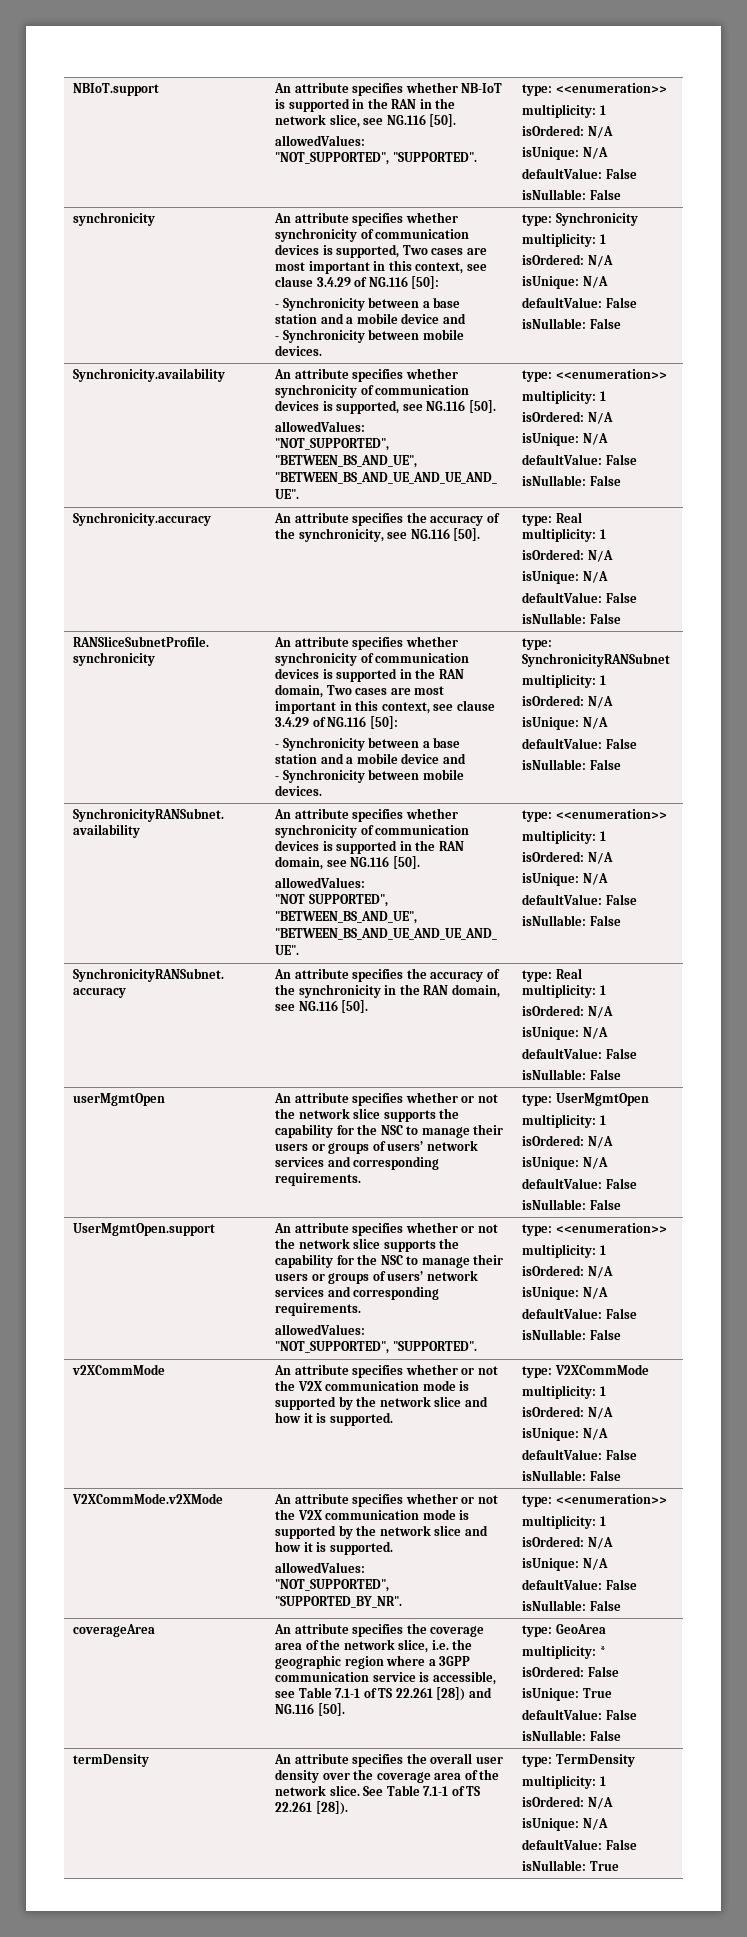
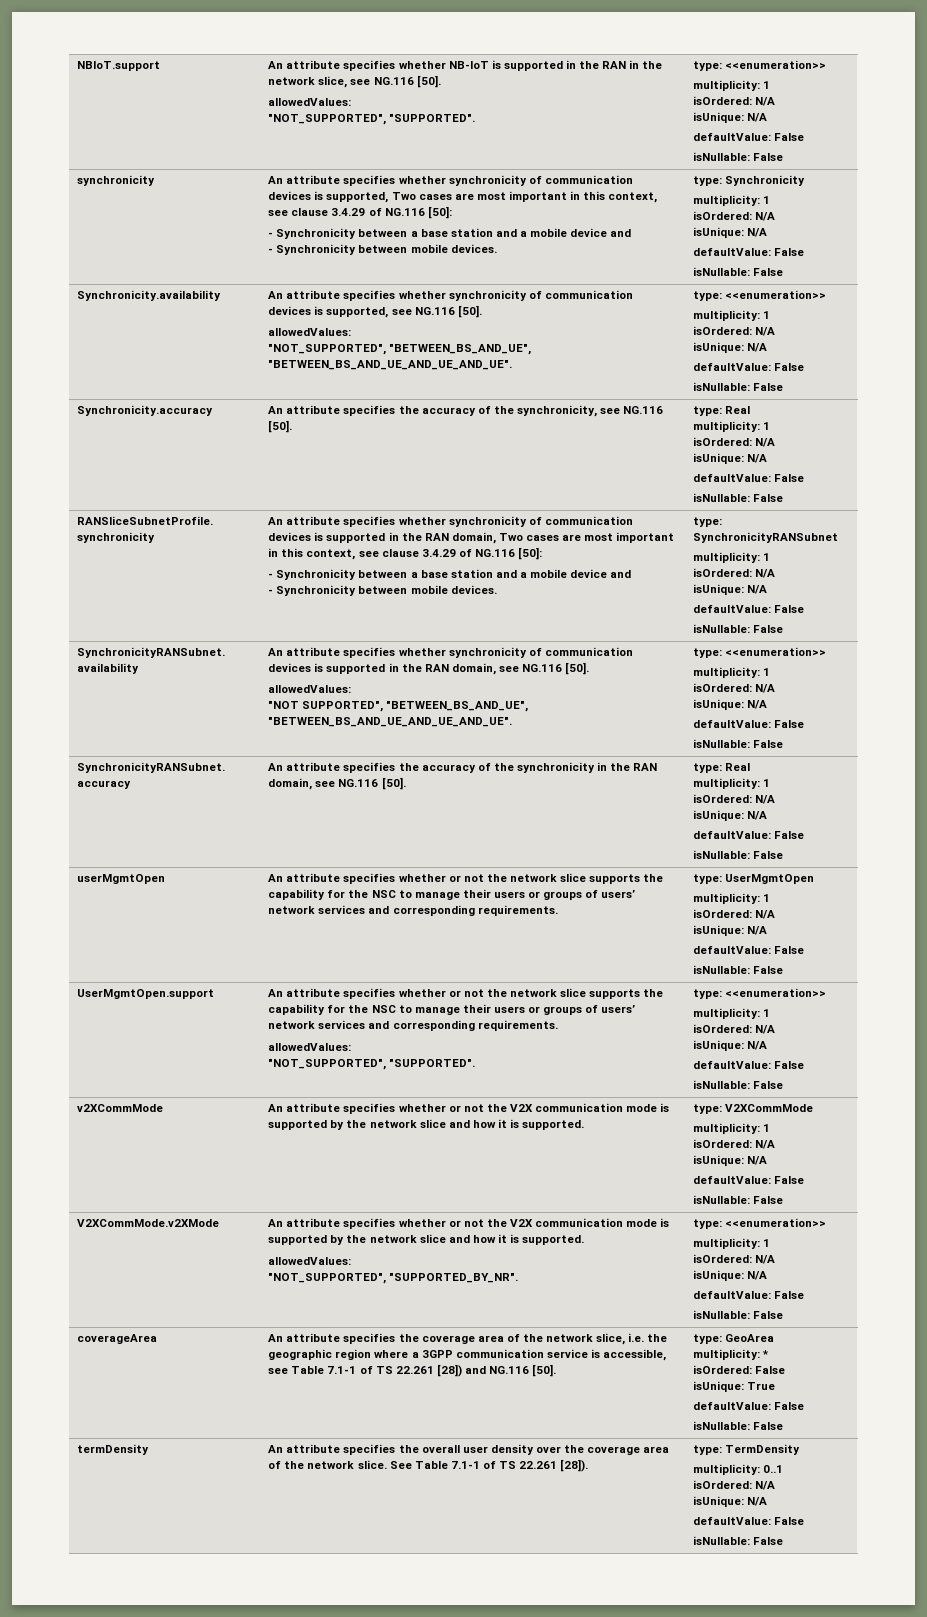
[599,1776,606,1786] [522,1796,613,1809] [522,1818,608,1831] [522,1839,637,1850] [522,1860,619,1871] 1 // isOrdered: N/A // isUnique: N/A // defaultValue: False // isNullable: True -> [763,1465,784,1473] [693,1480,776,1490] [693,1496,768,1507] [693,1517,805,1525] [693,1536,784,1545] 0..1 // isOrdered: N/A // isUnique: N/A // defaultValue: False // isNullable: False

